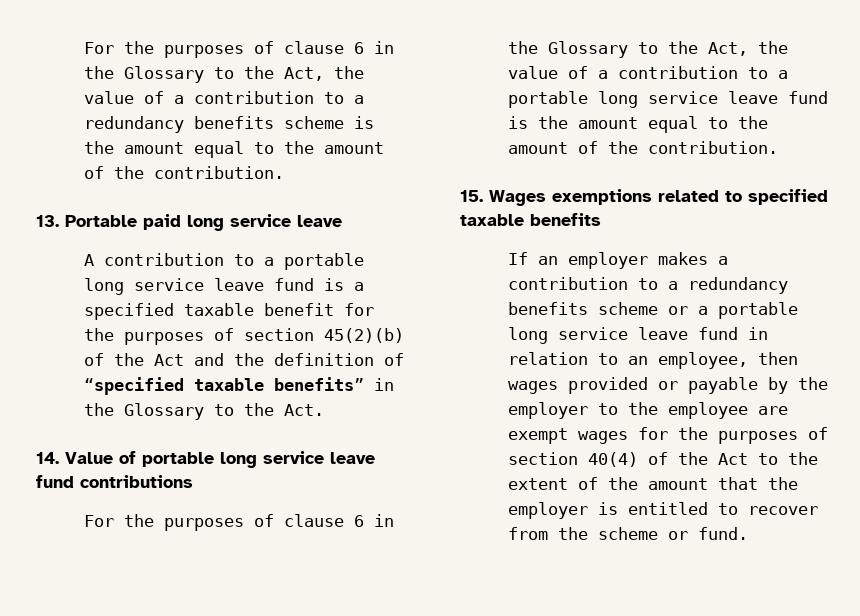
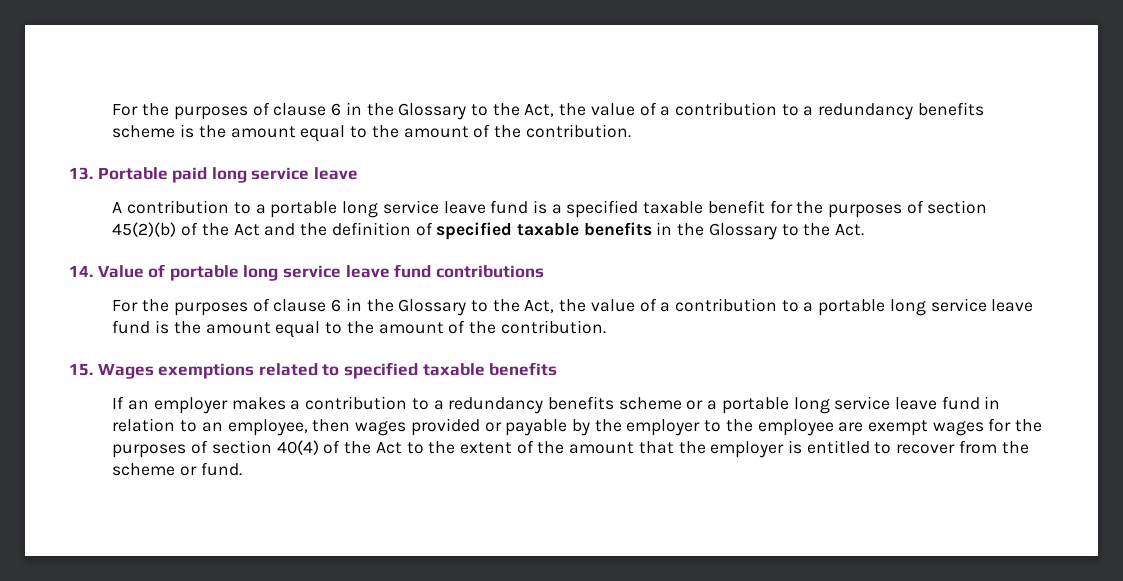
[84,377,365,395] “specified taxable benefits” -> [436,222,652,240] specified taxable benefits

